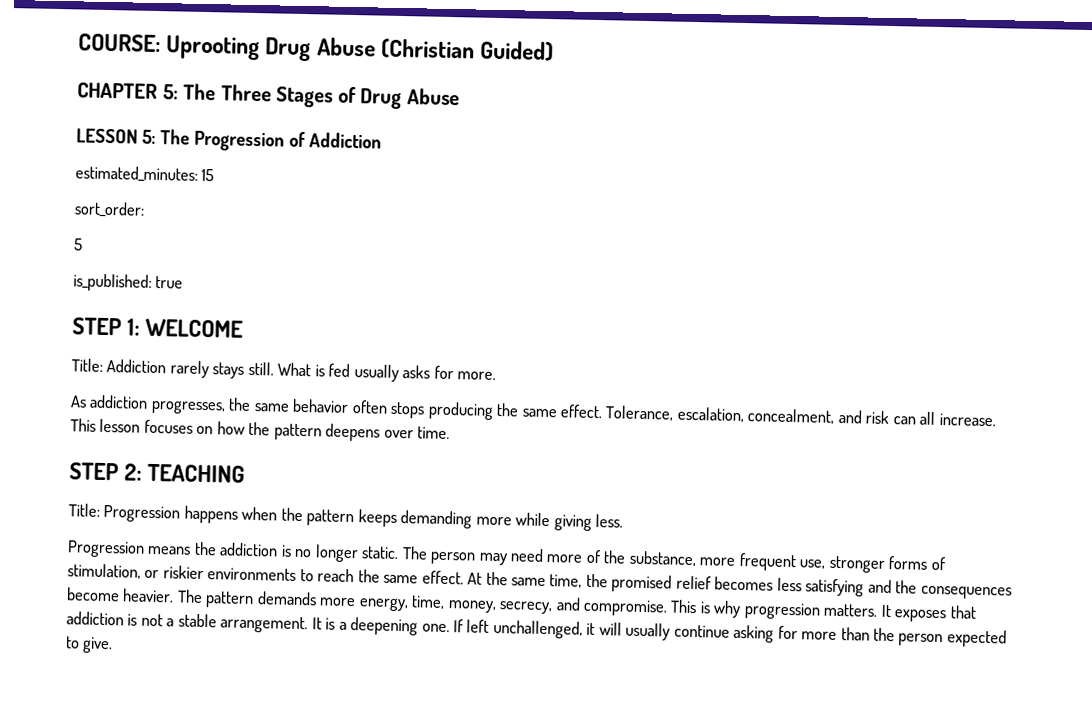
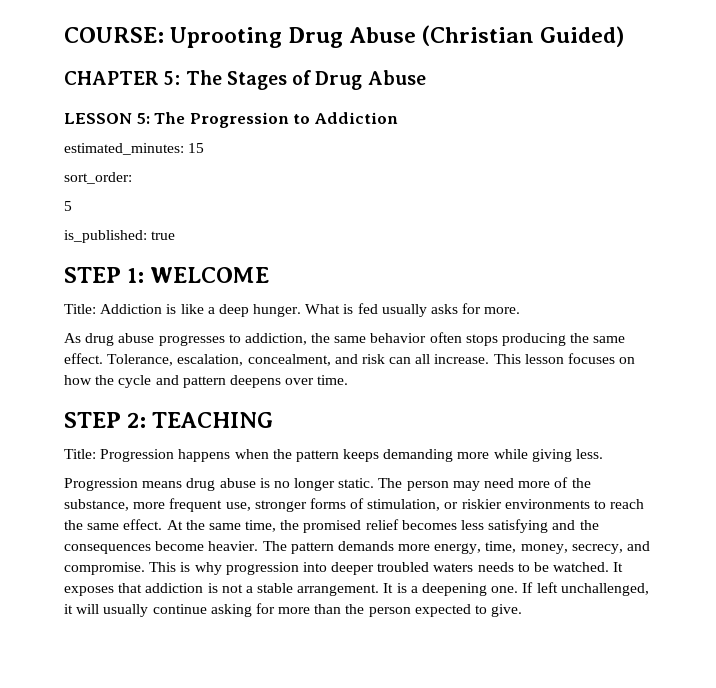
[220,84,272,102] Three -> (222, 77) none
[288,131,306,148] of -> [293,114,311,124] to
[169,360,274,379] rarely stays still. -> [166,304,302,317] is like a deep hunger.
[89,394,226,415] addiction progresses, -> [85,333,307,346] drug abuse progresses to addiction,
(271, 428) none -> [118,375,179,388] cycle and
[193,541,279,557] the addiction -> [186,478,256,491] drug abuse
[823,603,879,617] matters. -> [302,562,610,575] into deeper troubled waters needs to be watched.

